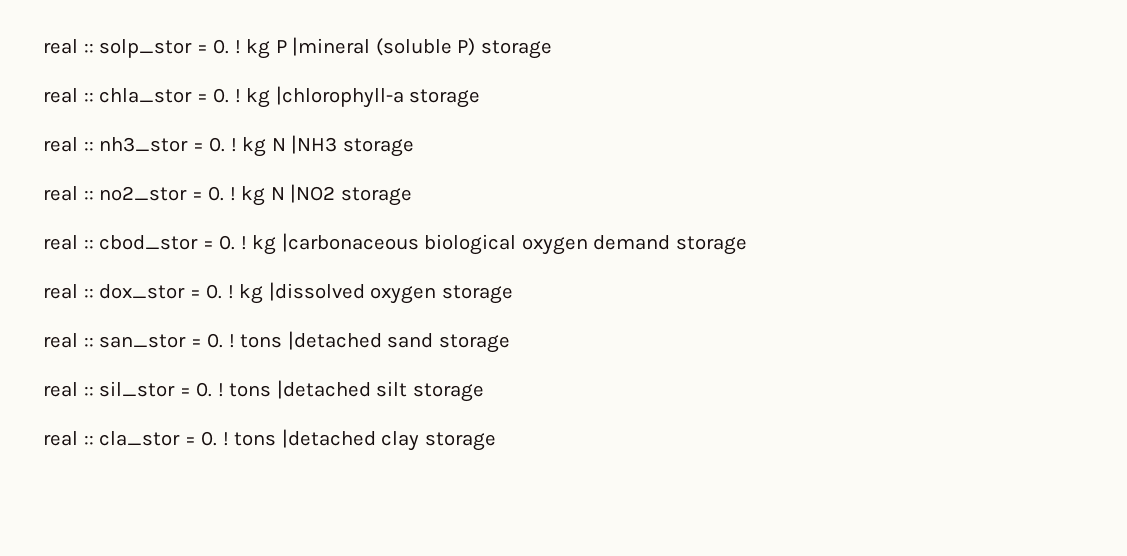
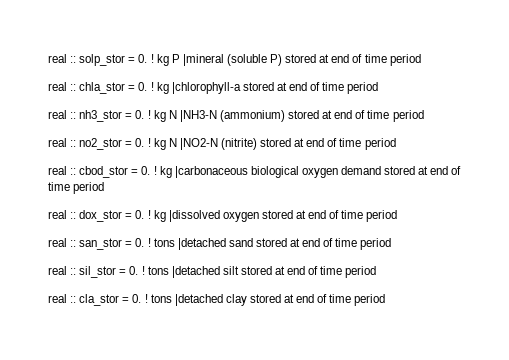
[480,40,552,59] storage -> [285,54,421,66] stored at end of time period
[409,89,481,108] storage -> [242,82,379,94] stored at end of time period
[291,135,414,157] |NH3 storage -> [179,110,424,122] |NH3-N (ammonium) stored at end of time period
[290,184,412,206] |NO2 storage -> [179,138,396,150] |NO2-N (nitrite) stored at end of time period
[675,236,747,255] storage -> [384,166,462,175] [48,182,105,194] stored at end of time period
[441,285,513,304] storage -> [261,210,398,222] stored at end of time period
[438,334,510,353] storage -> [255,238,392,250] stored at end of time period
[412,383,484,402] storage -> [240,266,377,278] stored at end of time period
[424,432,496,451] storage -> [249,294,386,306] stored at end of time period

